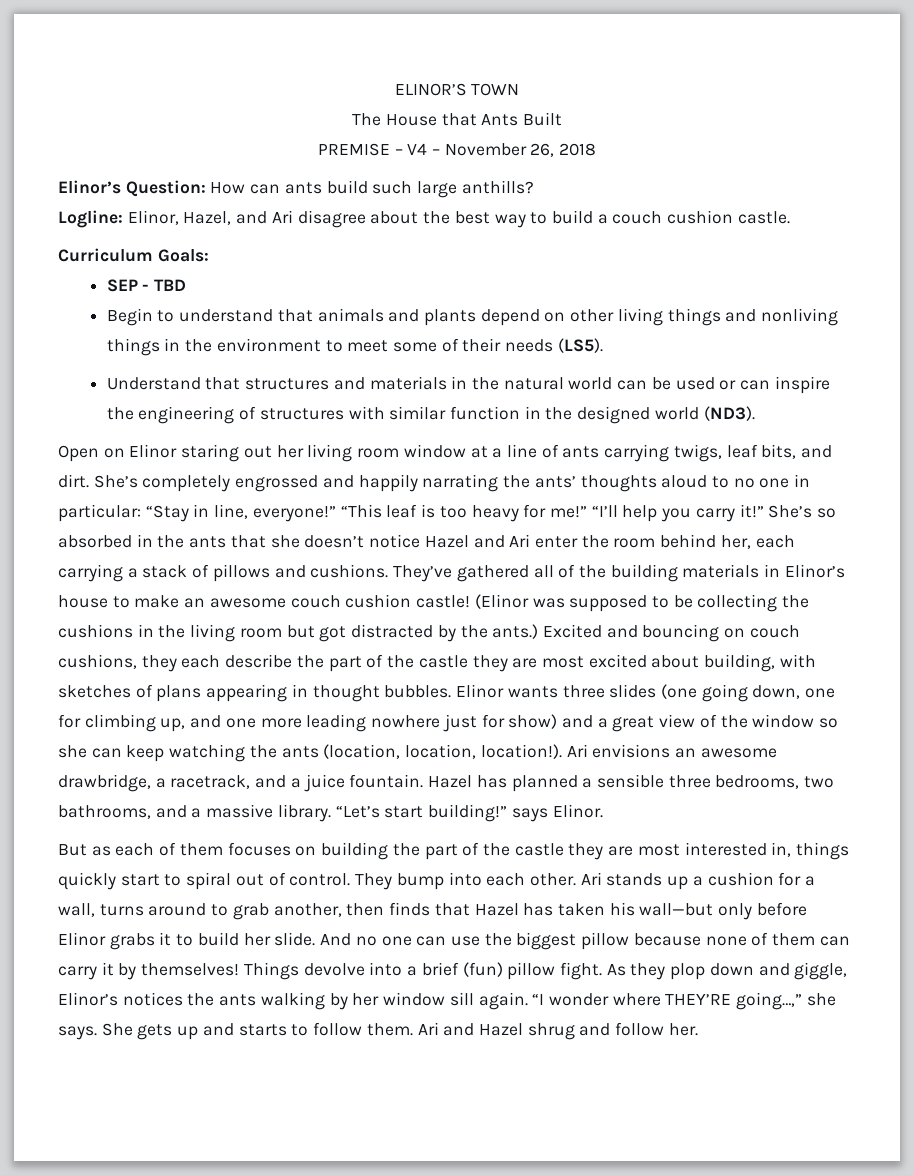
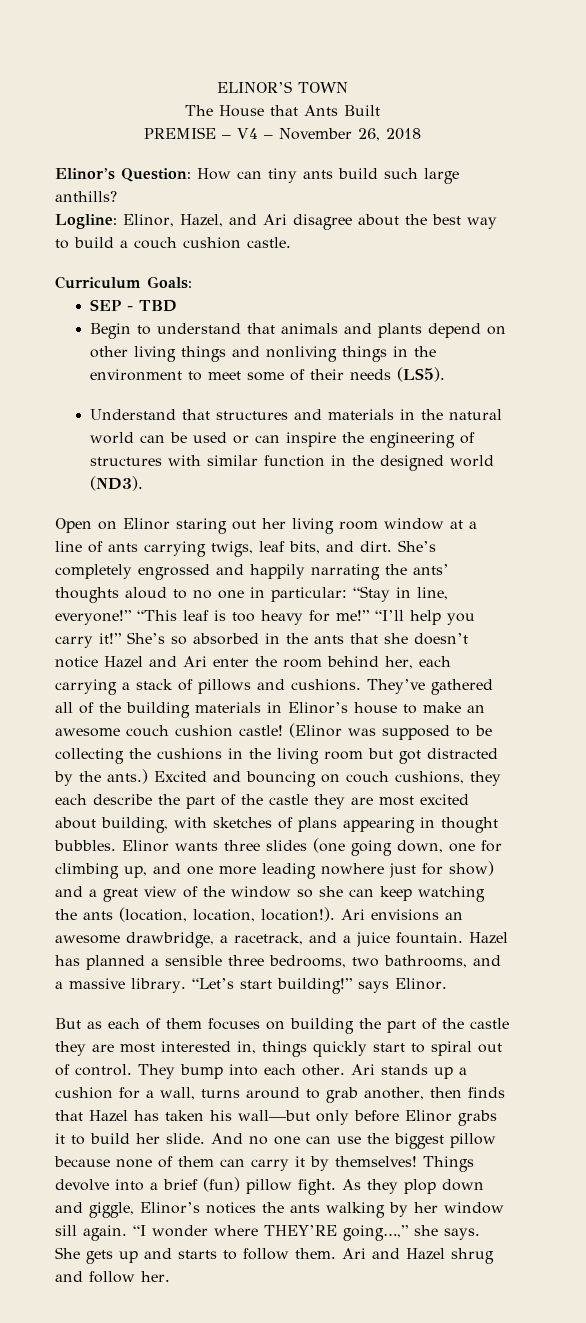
(281, 189) none -> [268,168,297,183] tiny

